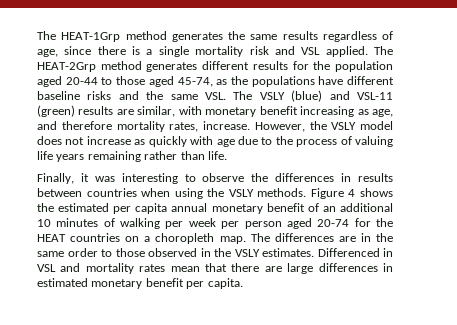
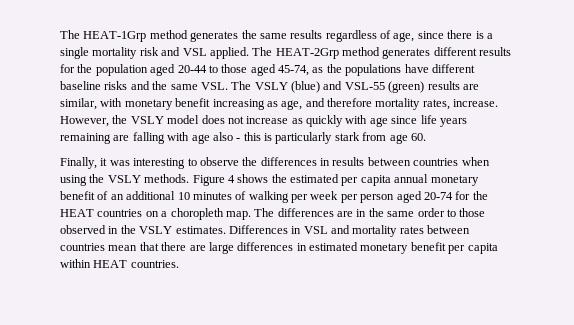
[357,92,393,100] VSL-11 -> [344,82,385,90] VSL-55
[237,136,393,147] [37,151,227,162] due to the process of valuing life years remaining rather than life. -> [391,115,467,127] [60,132,426,144] since life years remaining are falling with age also - this is particularly stark from age 60.
[317,248,380,257] Differenced -> [228,225,288,234] Differences
(166, 268) none -> [427,225,471,234] [60,243,105,251] between countries
[207,278,243,289] capita. -> [467,243,498,254] [60,259,179,268] capita within HEAT countries.

